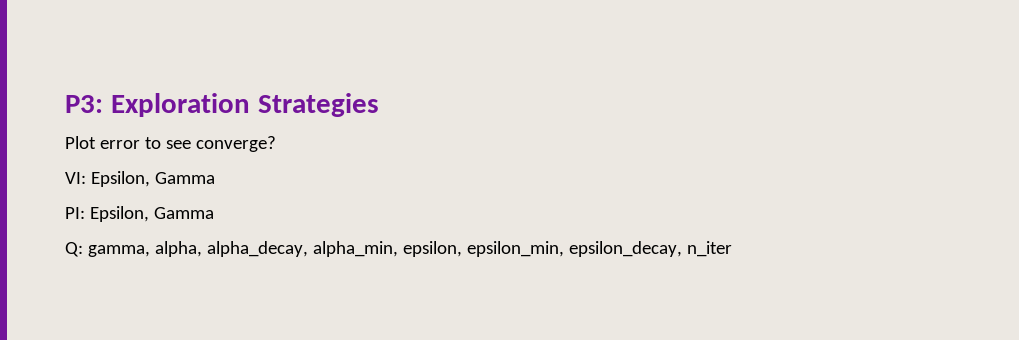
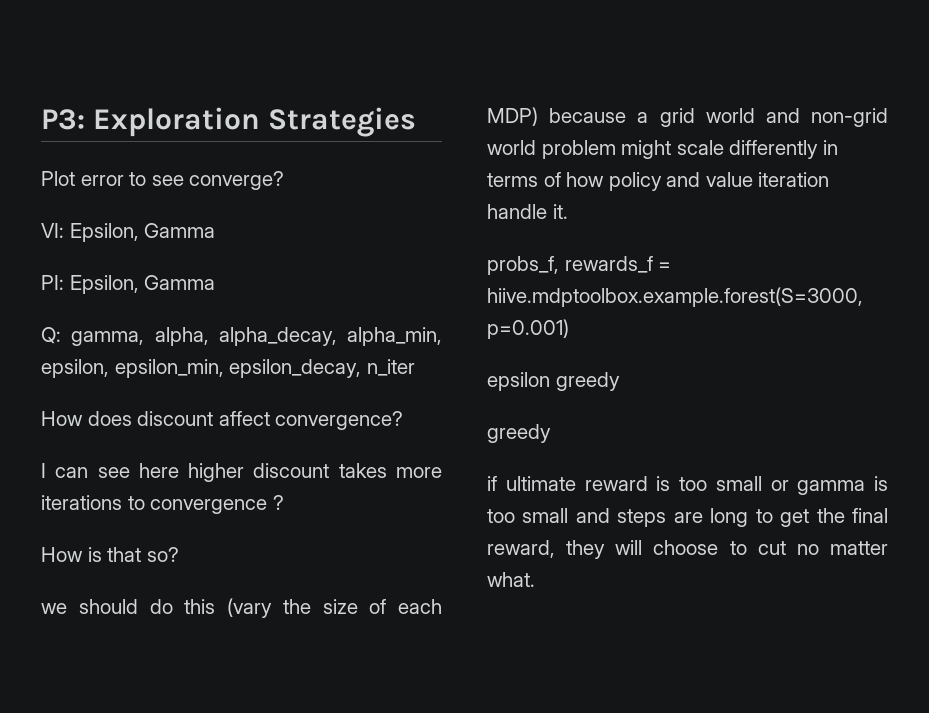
(732, 249) none -> [41,411,404,430] [41,463,442,482] [41,495,284,514] [41,547,179,562] [41,598,442,618] [487,107,889,127] [487,140,838,159] [487,172,830,191] [487,204,568,219] [487,256,672,275] [487,287,863,307] [487,319,569,339] [487,372,620,391] [487,424,551,443] [487,476,888,495] [487,508,889,527] [487,540,888,559] [487,572,535,587] // How does discount affect convergence? // I can see here higher discount takes more iterations to convergence ? // How is that so? // we should do this (vary the size of each MDP) because a grid world and non-grid world problem might scale differently in terms of how policy and value iteration handle it. // probs_f, rewards_f = hiive.mdptoolbox.example.forest(S=3000, p=0.001) // epsilon greedy // greedy // if ultimate reward is too small or gamma is too small and steps are long to get the final reward, they will choose to cut no matter what.

